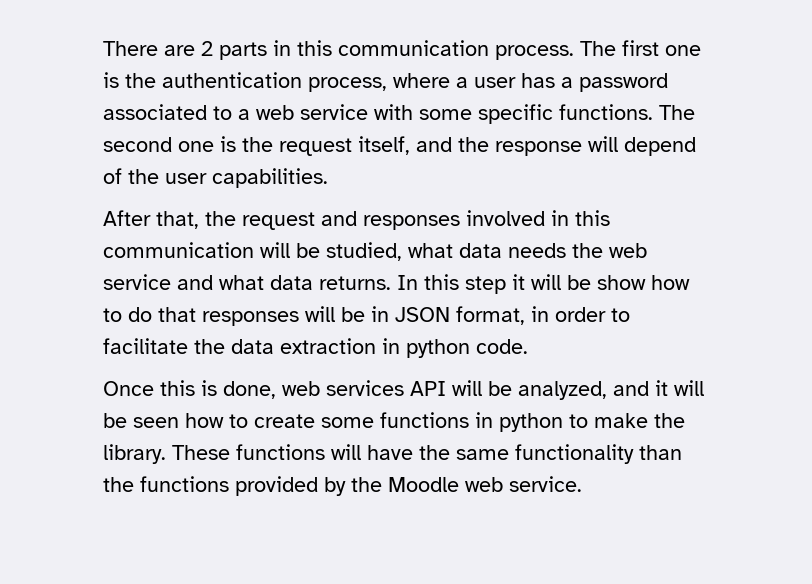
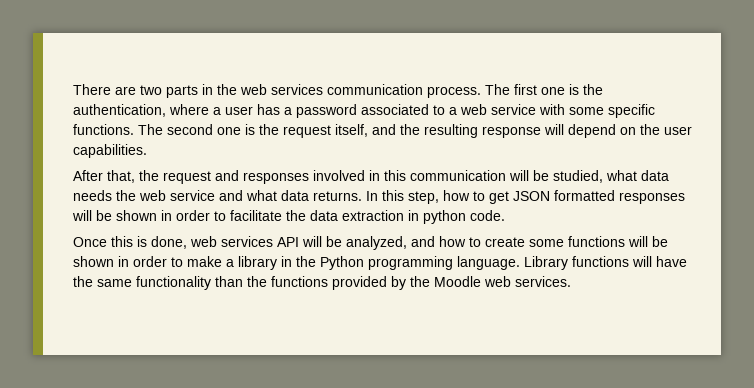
[201,41,213,56] 2 -> [140,85,162,95] two
[297,40,332,56] this -> [217,84,323,95] the web services
[162,72,387,92] authentication process, -> [73,104,166,117] authentication,
(489, 144) none -> [424,124,478,138] resulting
[103,168,122,184] of -> [620,127,636,135] on
[465,274,690,294] [103,306,525,326] step it will be show how to do that responses will be in JSON format, -> [408,190,685,204] [72,210,157,221] step, how to get JSON formatted responses will be shown
[655,380,704,396] [103,413,179,428] it will be seen -> (435, 241) none
[475,412,685,432] [103,444,230,464] in python to make the library. These -> [628,236,668,247] [73,256,568,270] will be shown in order to make a library in the Python programming language. Library
[509,476,582,492] service. -> [515,276,571,287] services.

